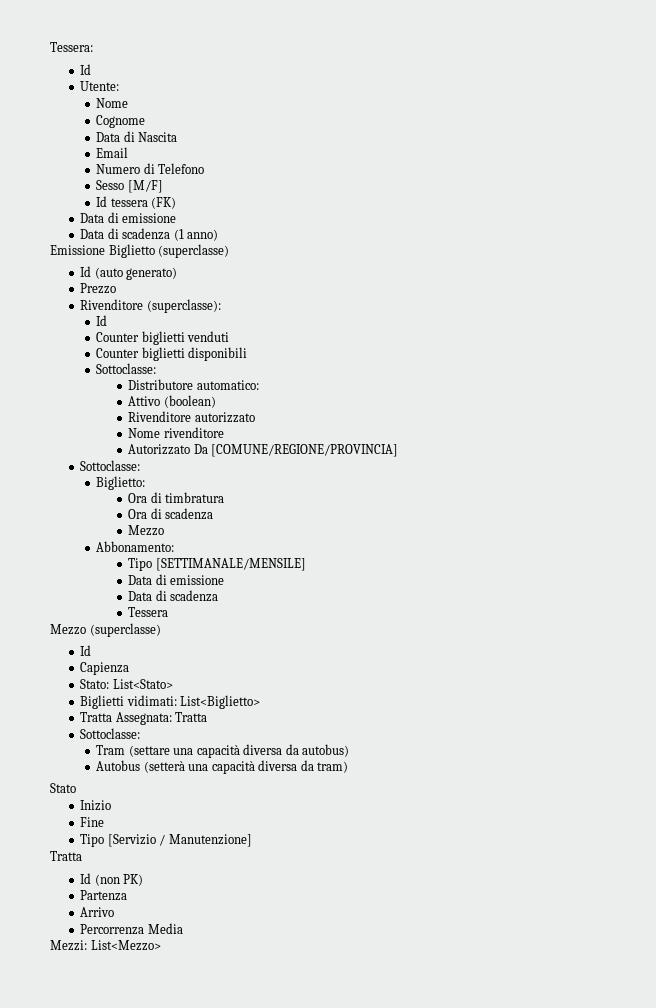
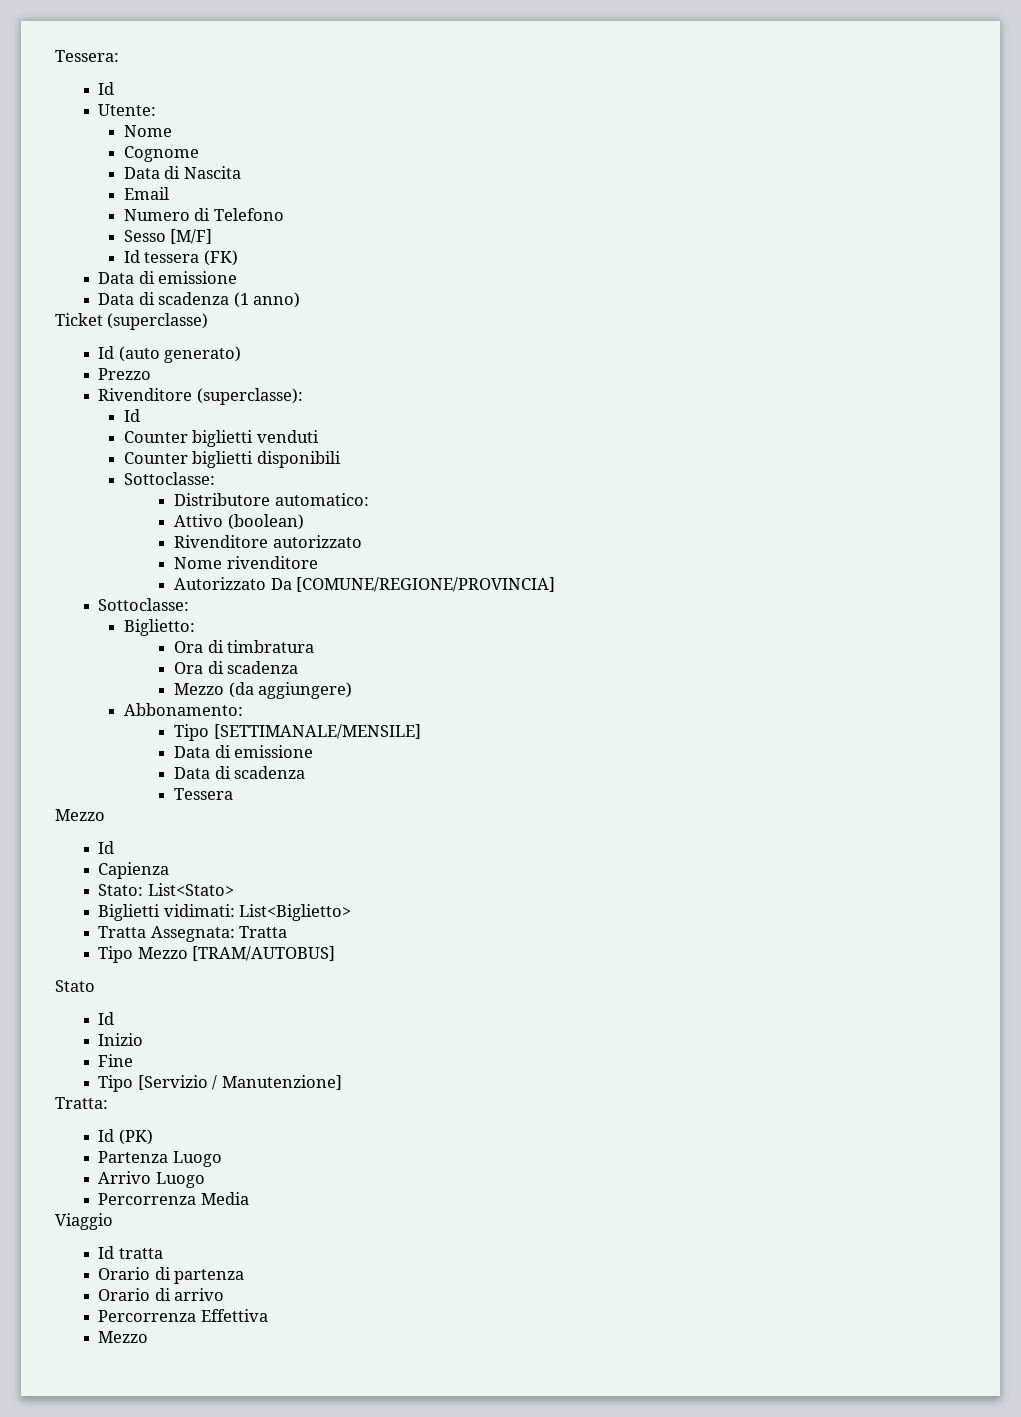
[50,244,155,258] Emissione Biglietto -> [55,313,103,326] Ticket
(165, 530) none -> [228,682,352,699] (da aggiungere)
[89,623,161,637] (superclasse) -> (105, 815) none
[80,728,141,739] [96,744,350,758] [96,760,349,774] Sottoclasse: // Tram (settare una capacità diversa da autobus) // Autobus (setterà una capacità diversa da tram) -> [98,946,336,963] Tipo Mezzo [TRAM/AUTOBUS]
(76, 788) none -> [98,1012,115,1025] // Id
[50,851,82,861] [80,873,144,886] Tratta // Id (non PK) -> [55,1097,108,1109] [98,1129,153,1145] Tratta: // Id (PK)
(128, 895) none -> [172,1151,222,1167] Luogo
(115, 912) none -> [155,1172,205,1188] Luogo
[50,940,161,951] Mezzi: List<Mezzo> -> [55,1213,113,1230] [98,1246,163,1259] [98,1267,245,1284] [98,1288,225,1301] [98,1309,268,1322] [98,1331,149,1343] Viaggio // Id tratta // Orario di partenza // Orario di arrivo // Percorrenza Effettiva // Mezzo

